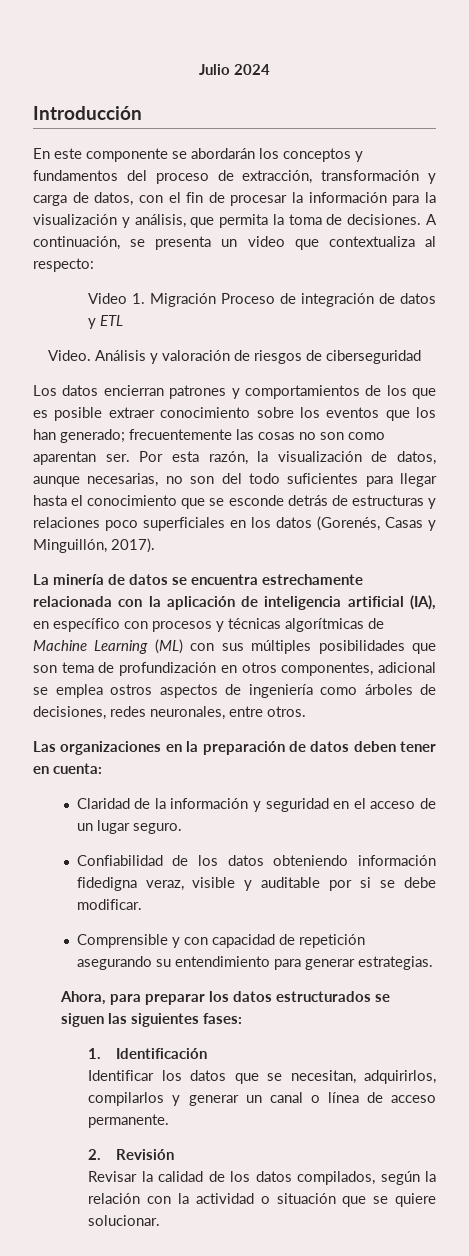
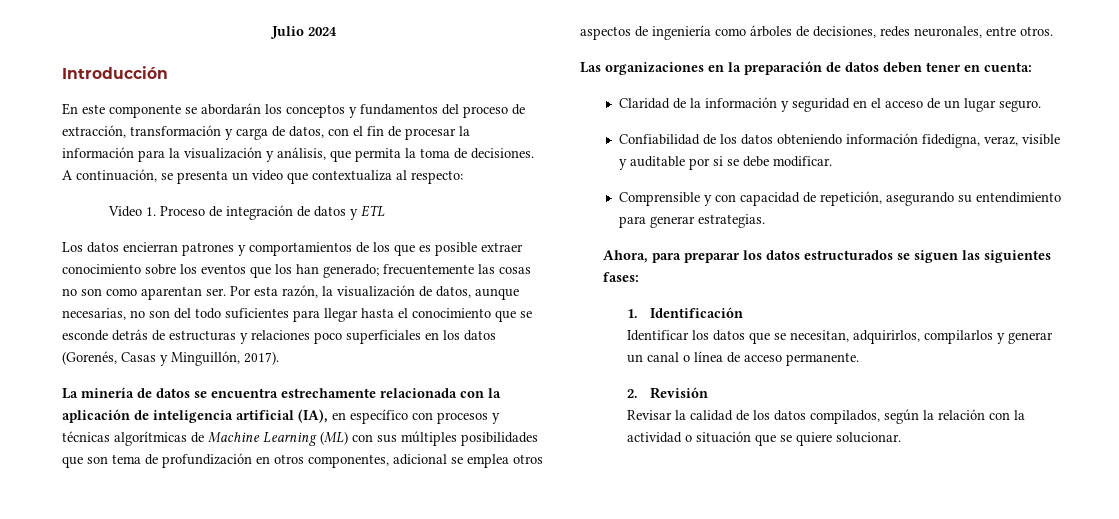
[150,293,217,307] Migración -> (156, 211) none
[48,350,421,364] // Video. Análisis y valoración de riesgos de ciberseguridad -> (385, 211) none
[110,684,152,695] ostros -> [513,454,543,464] otros
[76,877,137,891] fidedigna -> [922,134,981,148] fidedigna,
[298,934,365,948] repetición -> [820,191,883,206] repetición,

